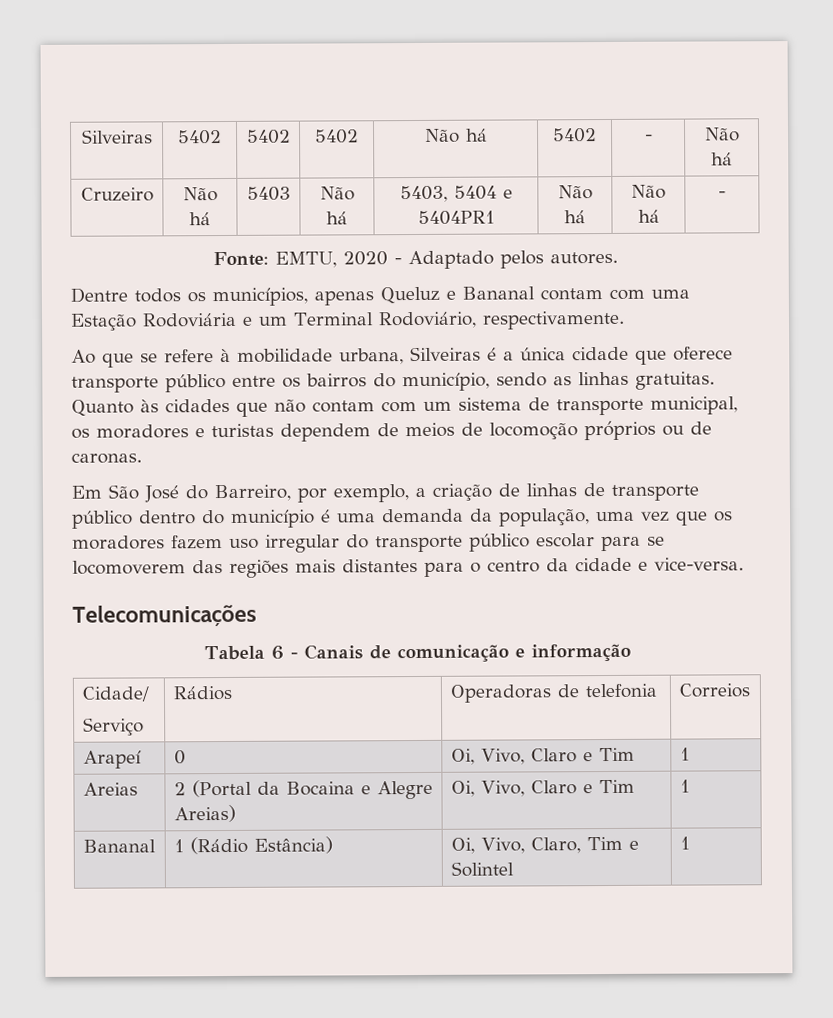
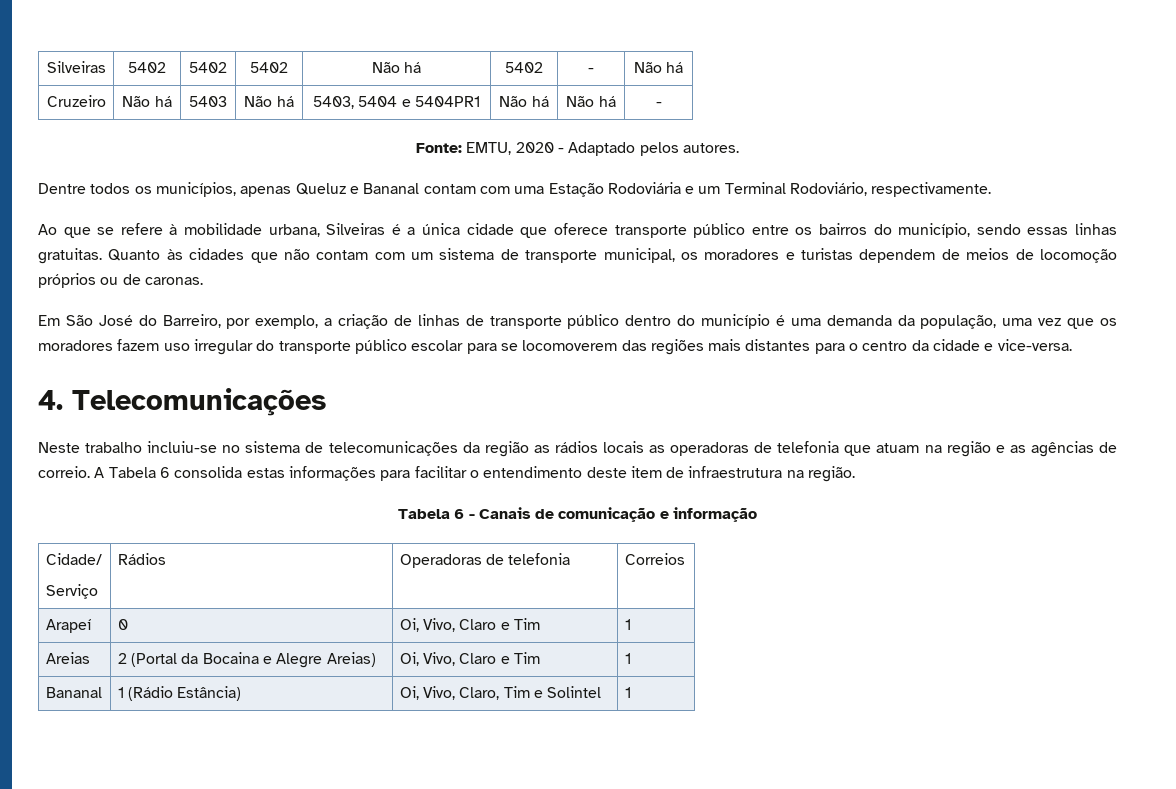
[553,376,572,386] as -> [1027,227,1069,235] essas
(744, 564) none -> [38,390,63,410] 4.
(257, 615) none -> [38,441,1117,457] [38,466,856,482] // Neste trabalho incluiu-se no sistema de telecomunicações da região as rádios locais as operadoras de telefonia que atuam na região e as agências de correio. A Tabela 6 consolida estas informações para facilitar o entendimento deste item de infraestrutura na região.

